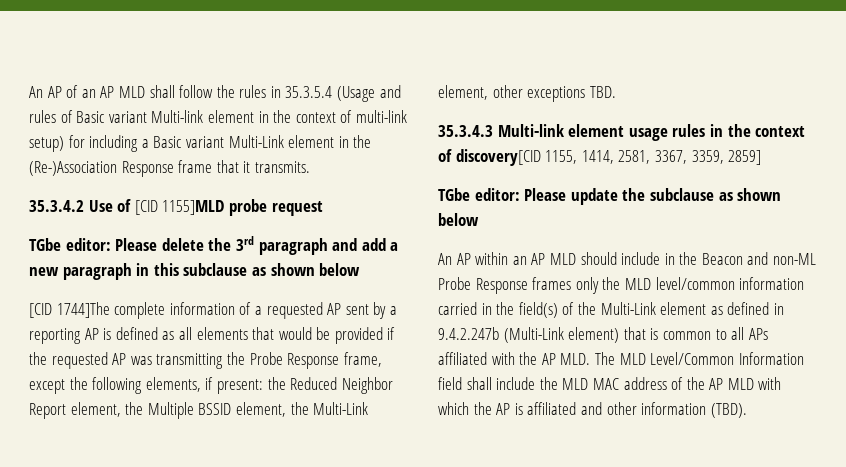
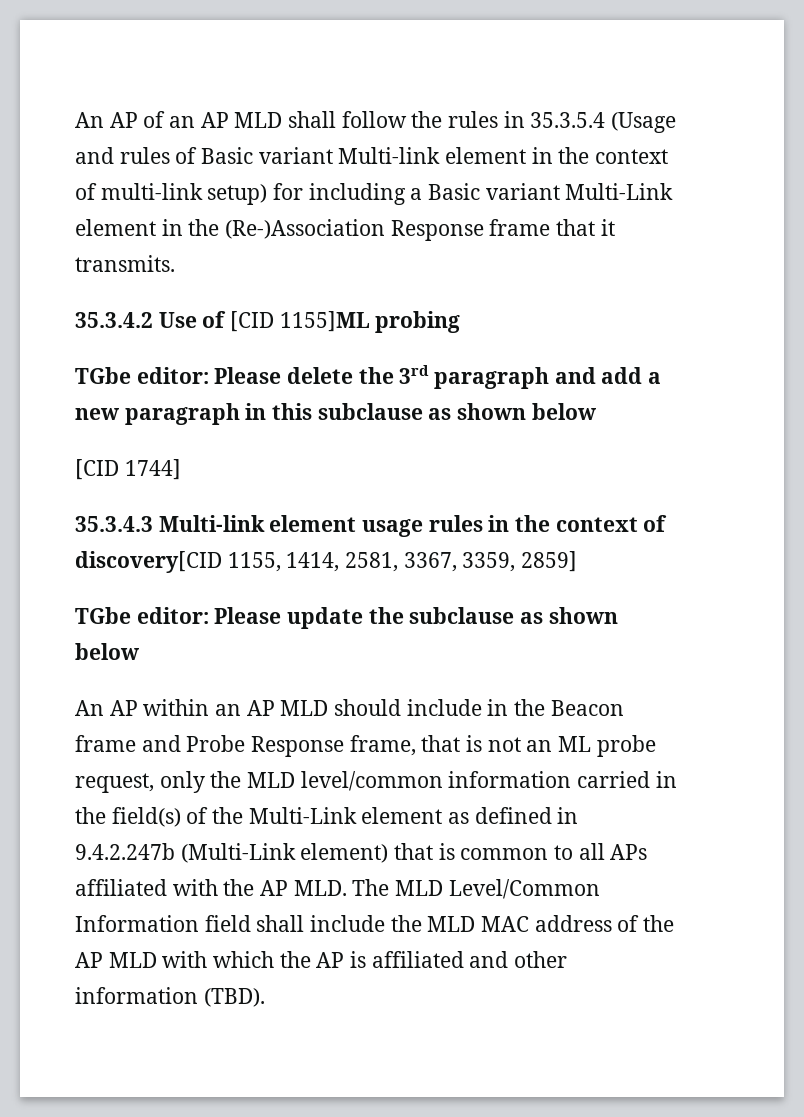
[162,199,323,216] 1155]MLD probe request -> [279,311,461,333] 1155]ML probing
[56,302,397,319] [29,327,396,344] [29,352,382,369] [29,377,393,394] [29,402,369,419] [438,85,616,102] 1744]The complete information of a requested AP sent by a reporting AP is defined as all elements that would be provided if the requested AP was transmitting the Probe Response frame, except the following elements, if present: the Reduced Neighbor Report element, the Multiple BSSID element, the Multi-Link element, other exceptions TBD. -> [124,459,181,480] 1744]
[747,252,817,265] [438,277,572,294] and non-ML Probe Response frames -> [75,735,656,757] [75,773,154,793] frame and Probe Response frame, that is not an ML probe request,

